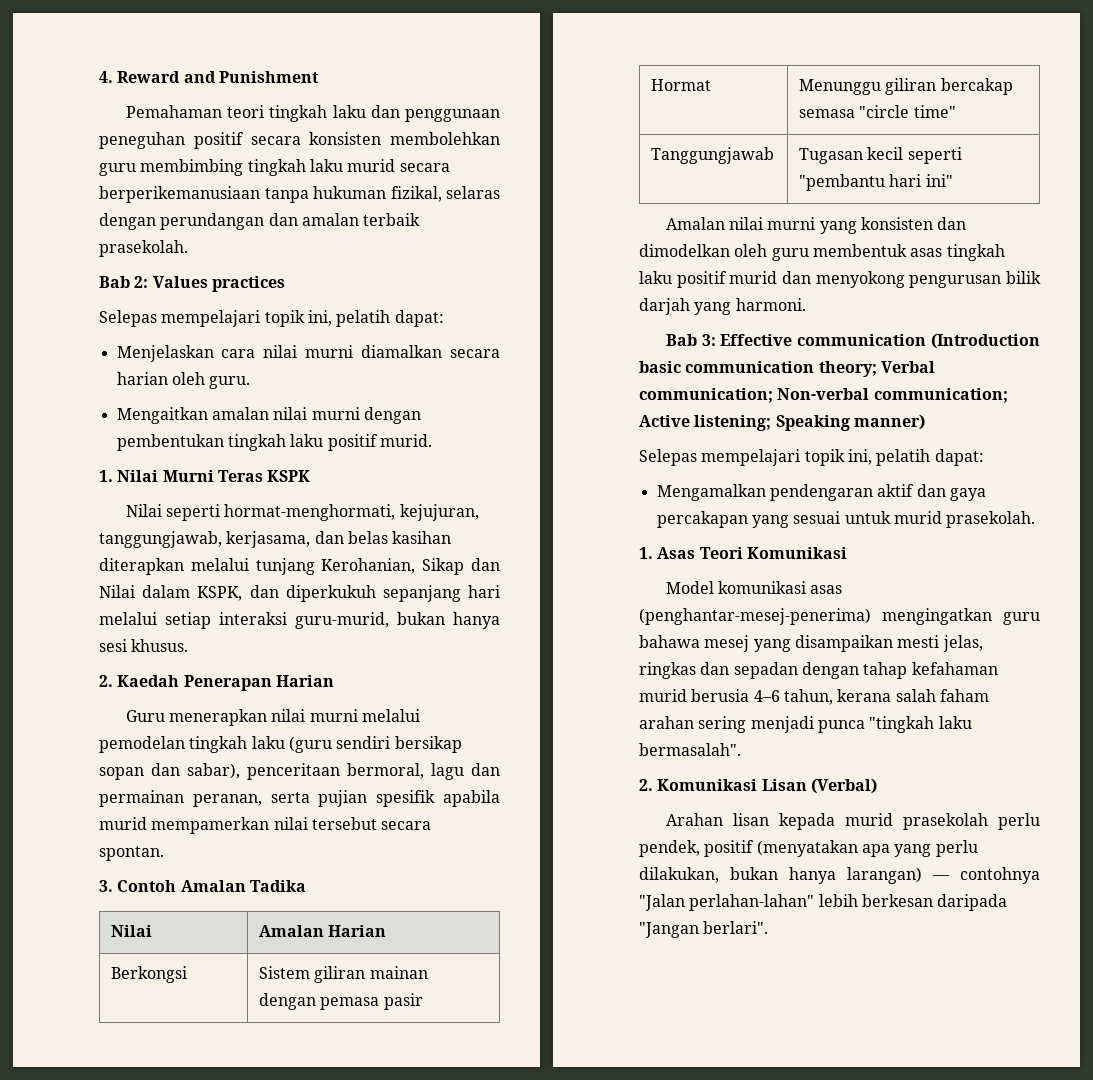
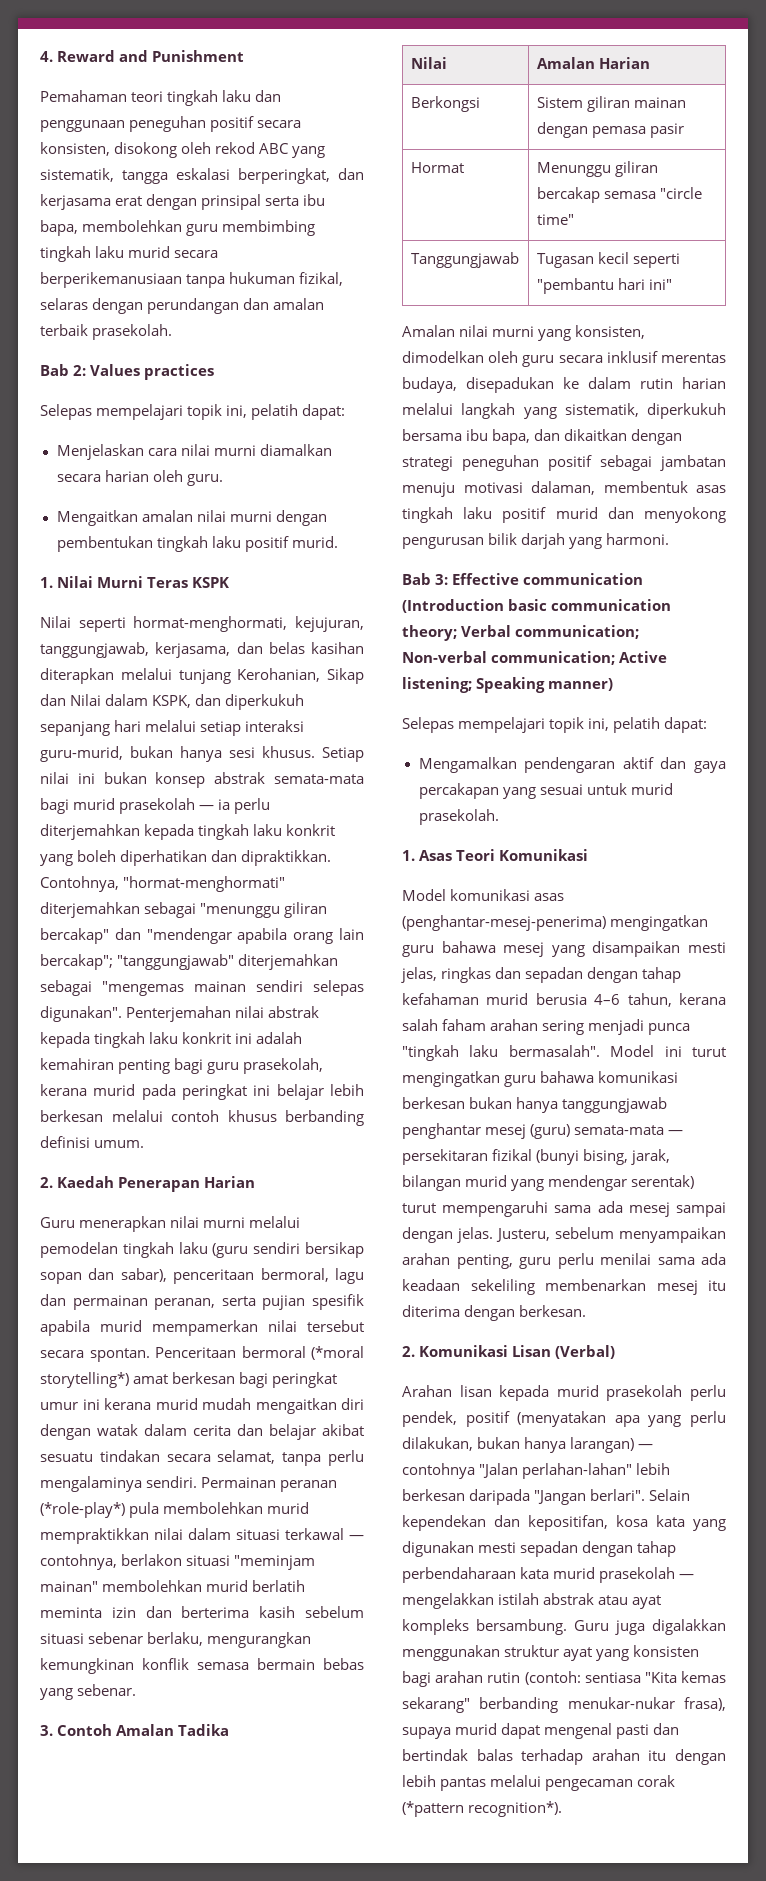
[309,132,382,145] konsisten -> [40,142,326,158] [40,168,364,184] [40,194,326,210] [40,220,78,236] konsisten, disokong oleh rekod ABC yang sistematik, tangga eskalasi berperingkat, dan kerjasama erat dengan prinsipal serta ibu bapa,
(189, 645) none -> [322,747,364,762] [40,772,364,788] [40,798,271,814] [40,824,336,840] [40,850,332,866] [40,876,286,892] [40,902,328,918] [40,928,365,944] [40,954,339,970] [40,980,364,996] [40,1006,320,1022] [40,1032,303,1048] [40,1058,324,1074] [40,1084,364,1100] [40,1110,364,1126] [40,1136,145,1148] Setiap nilai ini bukan konsep abstrak semata-mata bagi murid prasekolah — ia perlu diterjemahkan kepada tingkah laku konkrit yang boleh diperhatikan dan dipraktikkan. Contohnya, "hormat-menghormati" diterjemahkan sebagai "menunggu giliran bercakap" dan "mendengar apabila orang lain bercakap"; "tanggungjawab" diterjemahkan sebagai "mengemas mainan sendiri selepas digunakan". Penterjemahan nilai abstrak kepada tingkah laku konkrit ini adalah kemahiran penting bagi guru prasekolah, kerana murid pada peringkat ini belajar lebih berkesan melalui contoh khusus berbanding definisi umum.
(164, 853) none -> [155,1346,364,1360] [40,1372,338,1388] [40,1398,364,1414] [40,1424,364,1440] [40,1450,365,1466] [40,1476,338,1492] [40,1502,310,1518] [40,1528,364,1544] [40,1554,316,1570] [40,1580,306,1592] [40,1606,364,1618] [40,1632,312,1648] [40,1658,364,1674] [40,1684,137,1700] Penceritaan bermoral (*moral storytelling*) amat berkesan bagi peringkat umur ini kerana murid mudah mengaitkan diri dengan watak dalam cerita dan belajar akibat sesuatu tindakan secara selamat, tanpa perlu mengalaminya sendiri. Permainan peranan (*role-play*) pula membolehkan murid mempraktikkan nilai dalam situasi terkawal — contohnya, berlakon situasi "meminjam mainan" membolehkan murid berlatih meminta izin dan berterima kasih sebelum situasi sebenar berlaku, mengurangkan kemungkinan konflik semasa bermain bebas yang sebenar.
[861,217,967,230] konsisten dan -> [575,325,646,339] konsisten,
(809, 254) none -> [558,351,726,363] [402,377,726,393] [402,403,726,419] [402,429,683,445] [402,455,726,471] [402,481,595,497] secara inklusif merentas budaya, disepadukan ke dalam rutin harian melalui langkah yang sistematik, diperkukuh bersama ibu bapa, dan dikaitkan dengan strategi peneguhan positif sebagai jambatan menuju motivasi dalaman,
(741, 749) none -> [610,1045,726,1057] [402,1071,679,1087] [402,1097,668,1113] [402,1123,684,1139] [402,1149,671,1165] [402,1175,695,1191] [402,1201,726,1217] [402,1227,726,1243] [402,1253,726,1269] [402,1279,726,1295] [402,1305,587,1321] Model ini turut mengingatkan guru bahawa komunikasi berkesan bukan hanya tanggungjawab penghantar mesej (guru) semata-mata — persekitaran fizikal (bunyi bising, jarak, bilangan murid yang mendengar serentak) turut mempengaruhi sama ada mesej sampai dengan jelas. Justeru, sebelum menyampaikan arahan penting, guru perlu menilai sama ada keadaan sekeliling membenarkan mesej itu diterima dengan berkesan.
(769, 927) none -> [649,1489,691,1501] [402,1515,726,1531] [402,1541,677,1557] [402,1567,695,1583] [402,1593,662,1609] [402,1619,726,1635] [402,1645,700,1661] [402,1671,726,1687] [402,1697,726,1713] [402,1723,680,1739] [402,1749,726,1765] [402,1775,676,1791] [402,1801,563,1817] Selain kependekan dan kepositifan, kosa kata yang digunakan mesti sepadan dengan tahap perbendaharaan kata murid prasekolah — mengelakkan istilah abstrak atau ayat kompleks bersambung. Guru juga digalakkan menggunakan struktur ayat yang konsisten bagi arahan rutin (contoh: sentiasa "Kita kemas sekarang" berbanding menukar-nukar frasa), supaya murid dapat mengenal pasti dan bertindak balas terhadap arahan itu dengan lebih pantas melalui pengecaman corak (*pattern recognition*).

